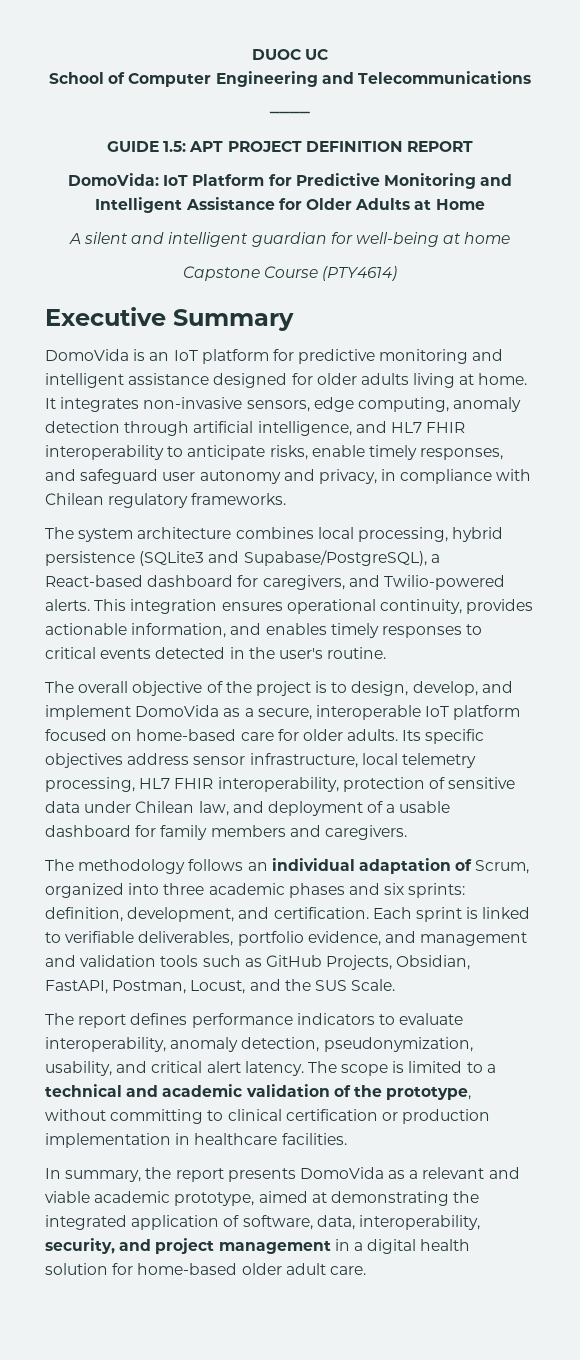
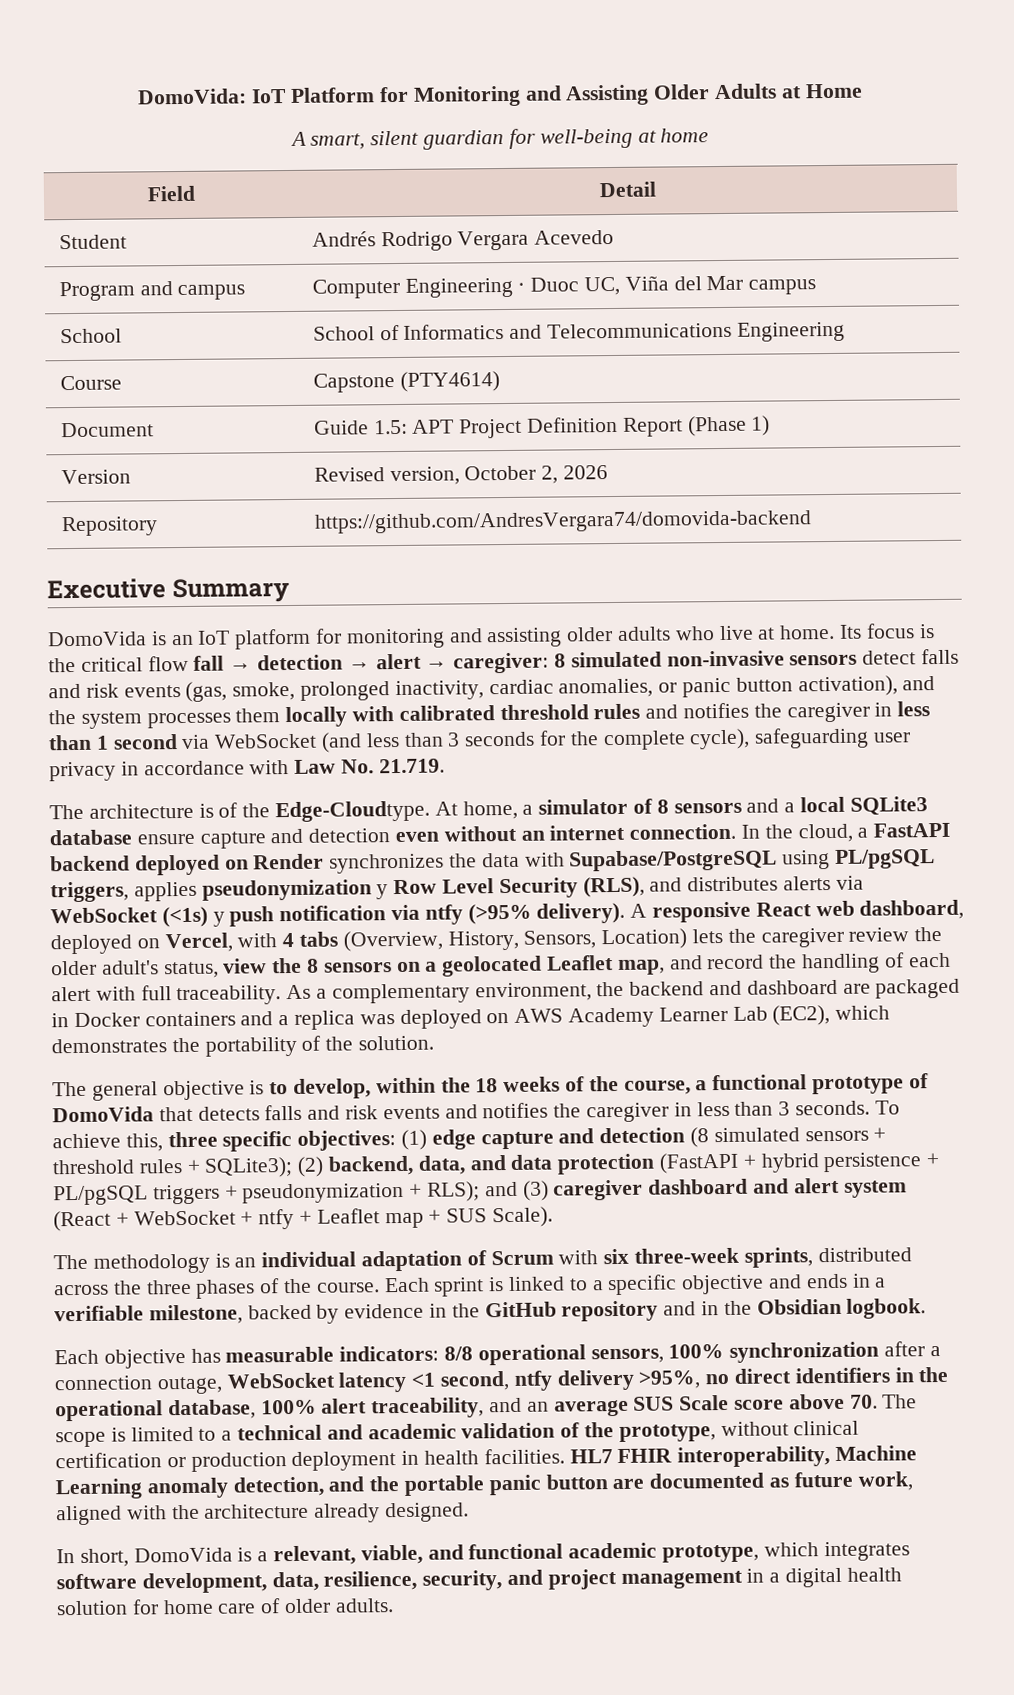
[251,49,329,60] [49,71,531,87] [269,111,310,118] [107,141,473,152] DUOC UC // School of Computer Engineering and Telecommunications // ──── // GUIDE 1.5: APT PROJECT DEFINITION REPORT // -> (137, 96) none
[295,173,380,186] Predictive -> (409, 94) none
[95,197,302,213] Intelligent Assistance for -> [565,84,650,106] Assisting
[83,232,249,247] silent and intelligent -> [310,130,420,150] smart, silent
[182,266,398,281] // Capstone Course (PTY4614) -> [146,185,196,202] [598,181,656,198] [58,234,127,250] [311,229,615,252] [58,281,246,302] [311,275,817,299] [59,328,122,344] [312,321,845,342] [59,375,122,391] [312,371,500,393] [60,422,154,438] [313,415,771,439] [60,469,131,485] [313,465,608,486] [60,516,158,537] [313,510,812,534] // Field | Detail // Student | Andrés Rodrigo Vergara Acevedo // Program and campus | Computer Engineering · Duoc UC, Viña del Mar campus // School | School of Informatics and Telecommunications Engineering // Course | Capstone (PTY4614) // Document | Guide 1.5: APT Project Definition Report (Phase 1) // Version | Revised version, October 2, 2026 // Repository | https://github.com/AndresVergara74/domovida-backend
[298,349,376,364] predictive -> (343, 636) none
[45,373,528,388] [45,397,522,412] [45,421,466,436] [45,445,504,460] [45,469,532,484] [45,493,287,508] [45,527,504,542] [45,550,440,566] [45,575,505,590] [45,599,534,614] [45,623,483,638] [45,647,387,659] [45,681,513,696] [45,705,521,720] [45,729,485,744] [45,753,476,768] [45,777,516,792] [45,801,451,816] [45,825,407,840] intelligent assistance designed for older adults living at home. It integrates non-invasive sensors, edge computing, anomaly detection through artificial intelligence, and HL7 FHIR interoperability to anticipate risks, enable timely responses, and safeguard user autonomy and privacy, in compliance with Chilean regulatory frameworks. // The system architecture combines local processing, hybrid persistence (SQLite3 and Supabase/PostgreSQL), a React-based dashboard for caregivers, and Twilio-powered alerts. This integration ensures operational continuity, provides actionable information, and enables timely responses to critical events detected in the user's routine. // The overall objective of the project is to design, develop, and implement DomoVida as a secure, interoperable IoT platform focused on home-based care for older adults. Its specific objectives address sensor infrastructure, local telemetry processing, HL7 FHIR interoperability, protection of sensitive data under Chilean law, and deployment of a usable dashboard for family members and caregivers. -> [486,623,935,648] [48,648,960,674] [48,675,936,702] [48,701,931,729] [48,727,912,753] [49,758,445,782] [49,796,928,823] [49,822,951,849] [50,849,936,876] [50,875,864,903] [50,899,965,928] [50,926,943,955] [51,952,951,979] [51,978,961,1006] [51,1005,891,1030] [51,1035,435,1057] [52,1073,929,1101] [52,1100,900,1123] [52,1127,887,1152] [52,1152,940,1178] [53,1177,907,1206] [53,1206,554,1232] assisting older adults who live at home. Its focus is the critical flow fall → detection → alert → caregiver: 8 simulated non-invasive sensors detect falls and risk events (gas, smoke, prolonged inactivity, cardiac anomalies, or panic button activation), and the system processes them locally with calibrated threshold rules and notifies the caregiver in less than 1 second via WebSocket (and less than 3 seconds for the complete cycle), safeguarding user privacy in accordance with Law No. 21.719. // The architecture is of the Edge-Cloudtype. At home, a simulator of 8 sensors and a local SQLite3 database ensure capture and detection even without an internet connection. In the cloud, a FastAPI backend deployed on Render synchronizes the data with Supabase/PostgreSQL using PL/pgSQL triggers, applies pseudonymization y Row Level Security (RLS), and distributes alerts via WebSocket (<1s) y push notification via ntfy (>95% delivery). A responsive React web dashboard, deployed on Vercel, with 4 tabs (Overview, History, Sensors, Location) lets the caregiver review the older adult's status, view the 8 sensors on a geolocated Leaflet map, and record the handling of each alert with full traceability. As a complementary environment, the backend and dashboard are packaged in Docker containers and a replica was deployed on AWS Academy Learner Lab (EC2), which demonstrates the portability of the solution. // The general objective is to develop, within the 18 weeks of the course, a functional prototype of DomoVida that detects falls and risk events and notifies the caregiver in less than 3 seconds. To achieve this, three specific objectives: (1) edge capture and detection (8 simulated sensors + threshold rules + SQLite3); (2) backend, data, and data protection (FastAPI + hybrid persistence + PL/pgSQL triggers + pseudonymization + RLS); and (3) caregiver dashboard and alert system (React + WebSocket + ntfy + Leaflet map + SUS Scale).
[188,859,244,871] follows -> [214,1253,230,1268] is
[475,860,530,874] [45,883,466,898] [45,907,369,922] Scrum, organized into three academic phases and six sprints: definition, development, and certification. -> [490,1247,912,1268] [54,1278,380,1299] Scrum with six three-week sprints, distributed across the three phases of the course.
[65,931,528,946] [45,955,471,970] [45,979,396,994] [45,1013,464,1028] [45,1037,473,1052] [45,1061,304,1076] verifiable deliverables, portfolio evidence, and management and validation tools such as GitHub Projects, Obsidian, FastAPI, Postman, Locust, and the SUS Scale. // The report defines performance indicators to evaluate interoperability, anomaly detection, pseudonymization, usability, and critical alert latency. -> [592,1273,887,1296] [54,1298,927,1325] [54,1341,941,1369] [54,1366,949,1395] [55,1393,878,1422] a specific objective and ends in a verifiable milestone, backed by evidence in the GitHub repository and in the Obsidian logbook. // Each objective has measurable indicators: 8/8 operational sensors, 100% synchronization after a connection outage, WebSocket latency <1 second, ntfy delivery >95%, no direct identifiers in the operational database, 100% alert traceability, and an average SUS Scale score above 70.
[110,1109,224,1124] committing to -> (789, 1429) none
[45,1133,347,1148] [45,1167,520,1182] [45,1191,480,1206] [45,1215,480,1230] implementation in healthcare facilities. // In summary, the report presents DomoVida as a relevant and viable academic prototype, aimed at demonstrating the integrated application of software, data, interoperability, -> [291,1445,918,1472] [55,1471,913,1500] [56,1502,470,1526] [56,1541,910,1567] [56,1570,418,1594] deployment in health facilities. HL7 FHIR interoperability, Machine Learning anomaly detection, and the portable panic button are documented as future work, aligned with the architecture already designed. // In short, DomoVida is a relevant, viable, and functional academic prototype, which integrates software development, data, resilience,
[137,1263,366,1275] home-based older adult care. -> [162,1598,394,1615] home care of older adults.

